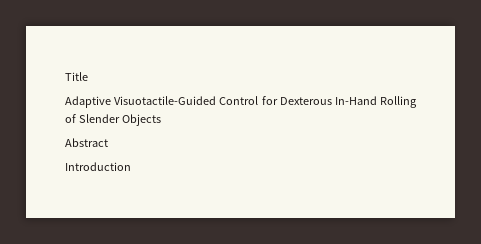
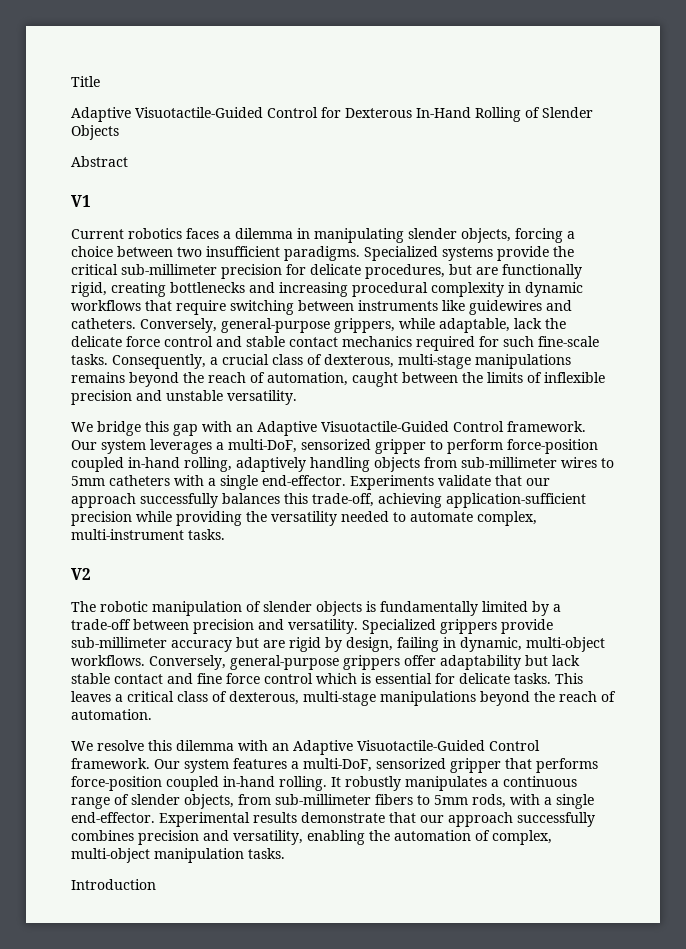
(108, 142) none -> [71,195,91,207] [71,228,575,243] [71,246,574,261] [71,264,582,279] [71,282,583,297] [71,300,572,315] [71,318,566,333] [71,336,599,351] [71,354,571,369] [71,372,605,387] [71,390,297,405] [71,421,586,436] [71,439,598,454] [71,457,614,472] [71,475,550,490] [71,493,586,508] [71,511,537,526] [71,529,225,540] [71,568,91,580] [71,601,561,616] [71,619,553,634] [71,637,605,652] [71,655,580,670] [71,673,583,684] [71,691,616,706] [71,709,152,720] [71,740,540,755] [71,758,598,773] [71,776,577,791] [71,794,594,809] [71,812,595,827] [71,830,552,845] [71,848,285,863] // V1 // Current robotics faces a dilemma in manipulating slender objects, forcing a choice between two insufficient paradigms. Specialized systems provide the critical sub-millimeter precision for delicate procedures, but are functionally rigid, creating bottlenecks and increasing procedural complexity in dynamic workflows that require switching between instruments like guidewires and catheters. Conversely, general-purpose grippers, while adaptable, lack the delicate force control and stable contact mechanics required for such fine-scale tasks. Consequently, a crucial class of dexterous, multi-stage manipulations remains beyond the reach of automation, caught between the limits of inflexible precision and unstable versatility. // We bridge this gap with an Adaptive Visuotactile-Guided Control framework. Our system leverages a multi-DoF, sensorized gripper to perform force-position coupled in-hand rolling, adaptively handling objects from sub-millimeter wires to 5mm catheters with a single end-effector. Experiments validate that our approach successfully balances this trade-off, achieving application-sufficient precision while providing the versatility needed to automate complex, multi-instrument tasks. // V2 // The robotic manipulation of slender objects is fundamentally limited by a trade-off between precision and versatility. Specialized grippers provide sub-millimeter accuracy but are rigid by design, failing in dynamic, multi-object workflows. Conversely, general-purpose grippers offer adaptability but lack stable contact and fine force control which is essential for delicate tasks. This leaves a critical class of dexterous, multi-stage manipulations beyond the reach of automation. // We resolve this dilemma with an Adaptive Visuotactile-Guided Control framework. Our system features a multi-DoF, sensorized gripper that performs force-position coupled in-hand rolling. It robustly manipulates a continuous range of slender objects, from sub-millimeter fibers to 5mm rods, with a single end-effector. Experimental results demonstrate that our approach successfully combines precision and versatility, enabling the automation of complex, multi-object manipulation tasks.

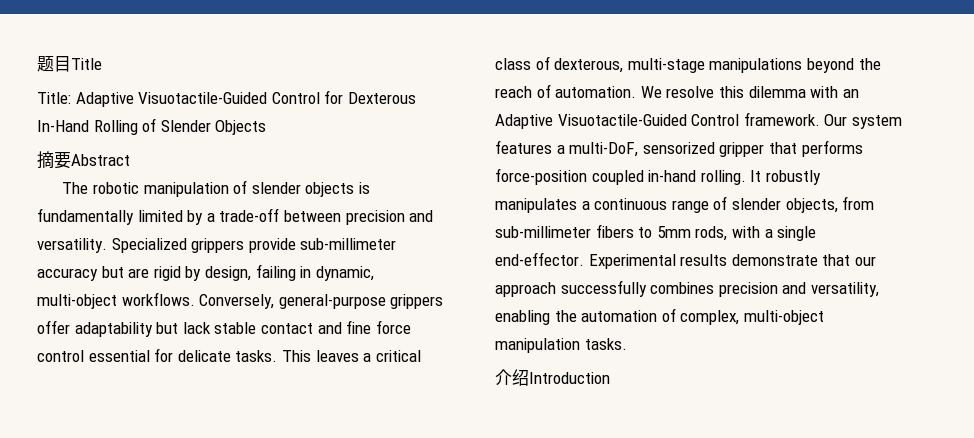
(71, 81) none -> [37,56,71,72] 题目
(100, 81) none -> [37,92,71,104] Title:
(119, 132) none -> [37,151,71,169] 摘要
[71,195,91,207] [71,228,575,243] [71,246,574,261] [71,264,582,279] [71,282,583,297] [71,300,572,315] [71,318,566,333] [71,336,599,351] [71,354,571,369] [71,372,605,387] [71,390,297,405] [71,421,586,436] [71,439,598,454] [71,457,614,472] [71,475,550,490] [71,493,586,508] [71,511,537,526] [71,529,225,540] [71,568,91,580] // V1 // Current robotics faces a dilemma in manipulating slender objects, forcing a choice between two insufficient paradigms. Specialized systems provide the critical sub-millimeter precision for delicate procedures, but are functionally rigid, creating bottlenecks and increasing procedural complexity in dynamic workflows that require switching between instruments like guidewires and catheters. Conversely, general-purpose grippers, while adaptable, lack the delicate force control and stable contact mechanics required for such fine-scale tasks. Consequently, a crucial class of dexterous, multi-stage manipulations remains beyond the reach of automation, caught between the limits of inflexible precision and unstable versatility. // We bridge this gap with an Adaptive Visuotactile-Guided Control framework. Our system leverages a multi-DoF, sensorized gripper to perform force-position coupled in-hand rolling, adaptively handling objects from sub-millimeter wires to 5mm catheters with a single end-effector. Experiments validate that our approach successfully balances this trade-off, achieving application-sufficient precision while providing the versatility needed to automate complex, multi-instrument tasks. // V2 -> (130, 160) none
[316,673,371,684] which is -> (84, 356) none
(152, 714) // -> (637, 92) none
(285, 853) none -> [495,369,529,386] 介绍

